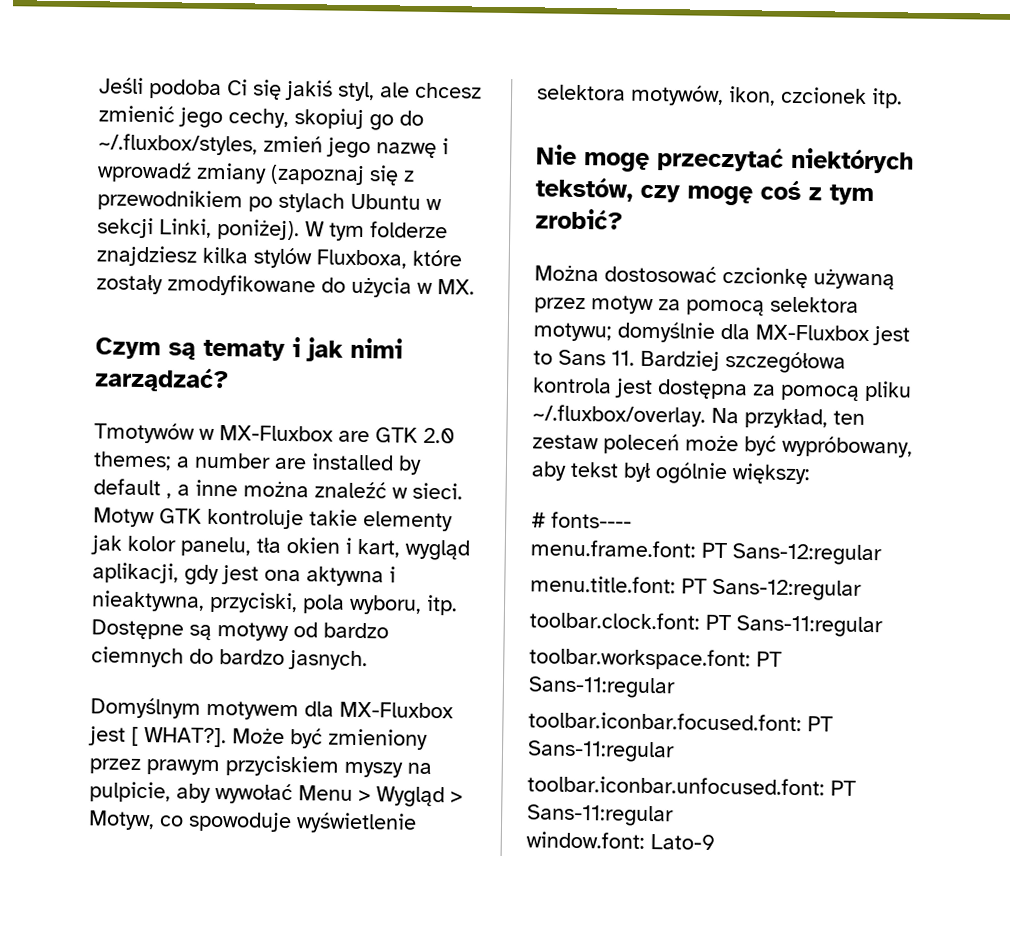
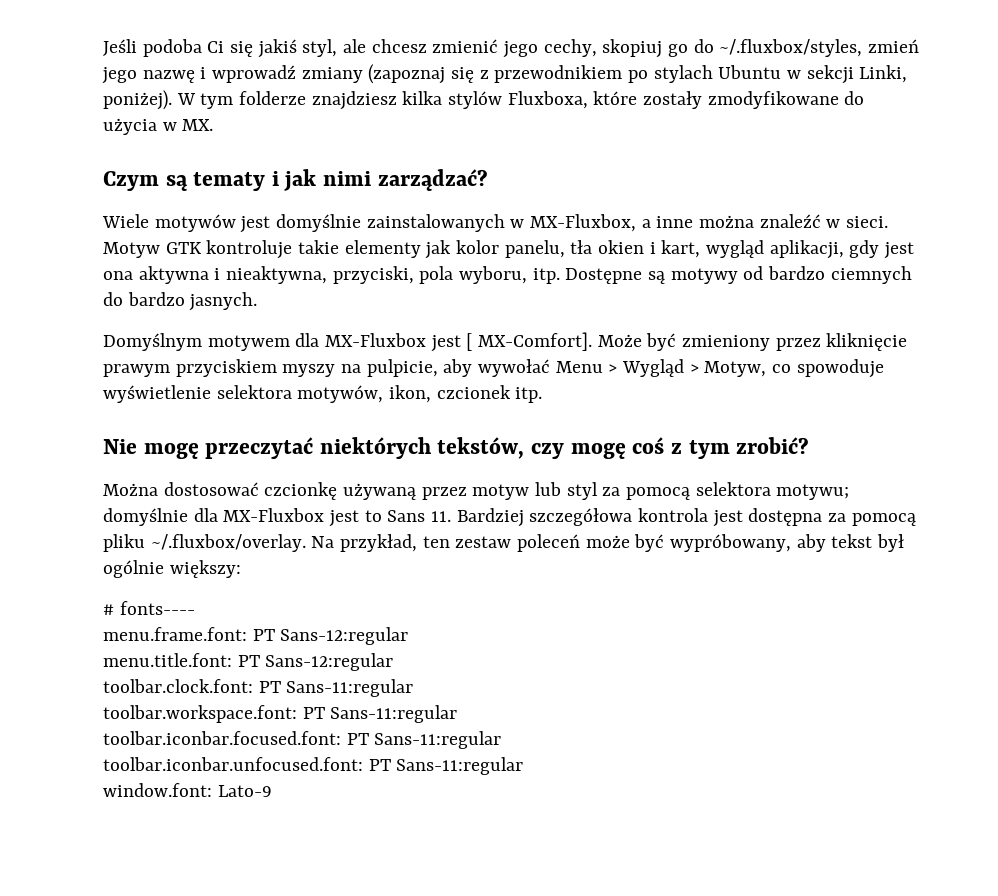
[94,422,455,444] [93,451,422,475] [93,478,172,499] Tmotywów w MX-Fluxbox are GTK 2.0 themes; a number are installed by default , -> [102,214,637,233] Wiele motywów jest domyślnie zainstalowanych w MX-Fluxbox,
[144,727,227,748] WHAT?]. -> [478,332,593,351] MX-Comfort].
(141, 766) none -> [826,333,908,351] kliknięcie
(654, 305) none -> [535,482,598,500] lub styl

